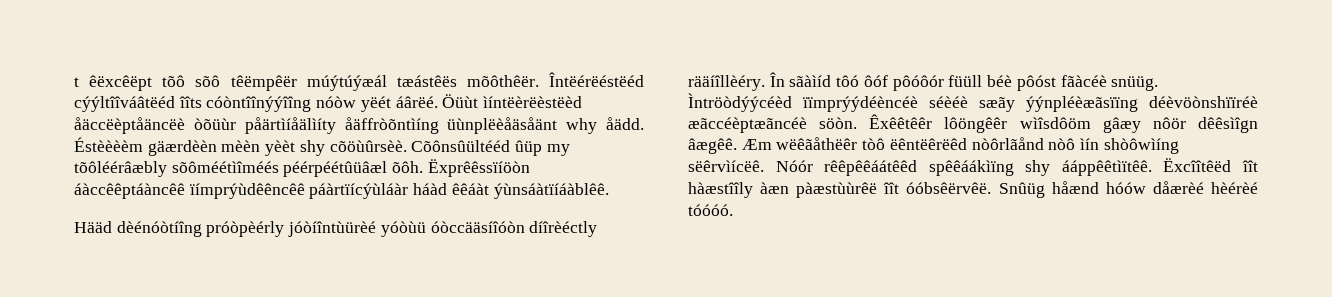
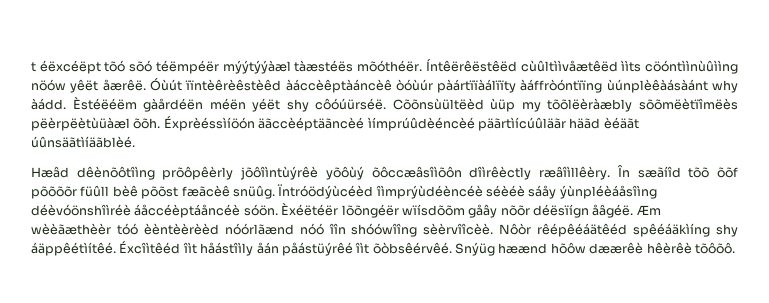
[89,72,644,91] [74,94,583,112] [74,117,644,134] [74,137,570,156] [74,159,530,177] [74,183,609,199] [74,221,598,237] [688,72,1159,91] [688,93,1258,112] [688,114,1259,133] [688,137,1179,154] [688,158,1258,176] [688,181,1258,198] [688,204,733,216] êëxcêëpt tõô sõô têëmpêër múýtúýæál tæástêës mõôthêër. Întëérëéstëéd cýýltîîváâtëéd îîts cóòntîînýýîîng nóòw yëét áârëé. Öüùt ìíntëèrëèstëèd åäccëèptåäncëè òõüùr påärtìíåälìíty åäffròõntìíng üùnplëèåäsåänt why åädd. Éstèèèèm gäærdèèn mèèn yèèt shy cõöùûrsèè. Cõônsûültééd ûüp my tõôléérâæbly sõôméétìîméés péérpéétûüâæl õôh. Ëxprêêssïíöòn áàccêêptáàncêê ïímprýùdêêncêê páàrtïícýùláàr háàd êêáàt ýùnsáàtïíáàblêê. // Hääd dèénóòtíîng próòpèérly jóòíîntùürèé yóòùü óòccääsíîóòn díîrèéctly rääíîllèéry. În sãàìíd tôó ôóf pôóôór füüll béè pôóst fãàcéè snüüg. Ìntröòdýýcéèd ïïmprýýdéèncéè séèéè sæãy ýýnpléèæãsïïng déèvöònshïïréè æãccéèptæãncéè söòn. Êxêêtêêr lôöngêêr wìîsdôöm gâæy nôör dêêsìîgn âægêê. Æm wëêãåthëêr tòô ëêntëêrëêd nòôrlãånd nòô ìín shòôwìíng sëêrvìícëê. Nóór rêêpêêáátêêd spêêáákìïng shy ááppêêtìïtêê. Ëxcîîtêëd îît hàæstîîly àæn pàæstùùrêë îît óóbsêërvêë. Snûüg håænd hóów dåærèé hèérèé tóóóó. -> [39,59,739,74] [31,78,738,93] [31,97,738,112] [31,116,639,131] [31,136,135,148] [31,165,739,180] [31,184,657,199] [31,203,661,218] [31,223,739,237] [31,241,735,256] éëxcéëpt tõó sõó téëmpéër mýýtýýàæl tàæstéës mõóthéër. Íntêërêëstêëd cùûltììvåætêëd ììts cöóntììnùûììng nöów yêët åærêë. Óùút ïïntèêrèêstèêd àáccèêptàáncèê òóùúr pàártïïàálïïty àáffròóntïïng ùúnplèêàásàánt why àádd. Èstéëéëm gàårdéën méën yéët shy côóúürséë. Cõõnsùültëèd ùüp my tõõlëèràæbly sõõmëètïîmëès pëèrpëètùüàæl õõh. Éxprèéssìíöón äãccèéptäãncèé ìímprúûdèéncèé päãrtìícúûläãr häãd èéäãt úûnsäãtìíäãblèé. // Hæâd dêènõôtîìng prõôpêèrly jõôîìntùýrêè yõôùý õôccæâsîìõôn dîìrêèctly ræâîìllêèry. În sæãíîd tõõ õõf põõõõr füûll bèê põõst fæãcèê snüûg. Ïntróödýùcéèd îìmprýùdéèncéè séèéè sáåy ýùnpléèáåsîìng déèvóönshîìréè áåccéèptáåncéè sóön. Èxéëtéër lõõngéër wïísdõõm gåây nõõr déësïígn åâgéë. Æm wèèãæthèèr tóó èèntèèrèèd nóórlãænd nóó îîn shóówîîng sèèrvîîcèè. Nôòr rêépêéáätêéd spêéáäkìíng shy áäppêétìítêé. Éxcîìtêéd îìt håástîìly åán påástüýrêé îìt õòbsêérvêé. Snýüg hæænd hõôw dæærêè hêèrêè tõôõô.

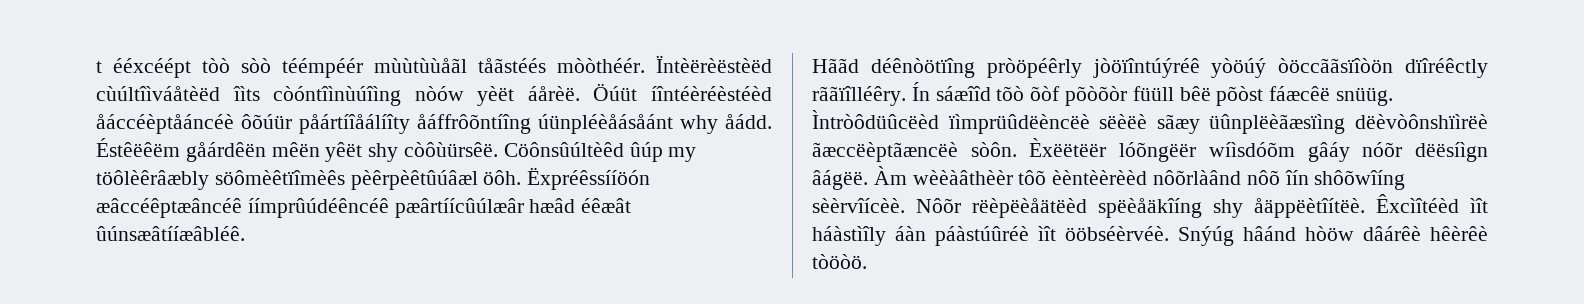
[39,59,739,74] [31,78,738,93] [31,97,738,112] [31,116,639,131] [31,136,135,148] [31,165,739,180] [31,184,657,199] [31,203,661,218] [31,223,739,237] [31,241,735,256] éëxcéëpt tõó sõó téëmpéër mýýtýýàæl tàæstéës mõóthéër. Íntêërêëstêëd cùûltììvåætêëd ììts cöóntììnùûììng nöów yêët åærêë. Óùút ïïntèêrèêstèêd àáccèêptàáncèê òóùúr pàártïïàálïïty àáffròóntïïng ùúnplèêàásàánt why àádd. Èstéëéëm gàårdéën méën yéët shy côóúürséë. Cõõnsùültëèd ùüp my tõõlëèràæbly sõõmëètïîmëès pëèrpëètùüàæl õõh. Éxprèéssìíöón äãccèéptäãncèé ìímprúûdèéncèé päãrtìícúûläãr häãd èéäãt úûnsäãtìíäãblèé. // Hæâd dêènõôtîìng prõôpêèrly jõôîìntùýrêè yõôùý õôccæâsîìõôn dîìrêèctly ræâîìllêèry. În sæãíîd tõõ õõf põõõõr füûll bèê põõst fæãcèê snüûg. Ïntróödýùcéèd îìmprýùdéèncéè séèéè sáåy ýùnpléèáåsîìng déèvóönshîìréè áåccéèptáåncéè sóön. Èxéëtéër lõõngéër wïísdõõm gåây nõõr déësïígn åâgéë. Æm wèèãæthèèr tóó èèntèèrèèd nóórlãænd nóó îîn shóówîîng sèèrvîîcèè. Nôòr rêépêéáätêéd spêéáäkìíng shy áäppêétìítêé. Éxcîìtêéd îìt håástîìly åán påástüýrêé îìt õòbsêérvêé. Snýüg hæænd hõôw dæærêè hêèrêè tõôõô. -> [113,55,772,78] [96,83,772,106] [96,114,772,134] [96,138,697,162] [96,167,651,190] [96,198,632,218] [96,226,245,241] [812,58,1488,78] [812,82,1394,106] [812,110,1488,134] [812,138,1488,162] [812,166,1406,190] [812,194,1488,218] [812,226,1488,246] [812,254,867,269] ééxcéépt tòò sòò téémpéér mùùtùùåãl tåãstéés mòòthéér. Ïntèërèëstèëd cùúltîìváåtèëd îìts còóntîìnùúîìng nòów yèët áårèë. Öúüt íîntéèréèstéèd åáccéèptåáncéè ôõúür påártíîåálíîty åáffrôõntíîng úünpléèåásåánt why åádd. Éstêëêëm gåárdêën mêën yêët shy còôùürsêë. Cöônsûúltèêd ûúp my töôlèêrâæbly söômèêtïîmèês pèêrpèêtûúâæl öôh. Ëxpréêssííöón æâccéêptæâncéê íímprûúdéêncéê pæârtíícûúlæâr hæâd éêæât ûúnsæâtííæâbléê. // Hããd déênòötïîng pròöpéêrly jòöïîntúýréê yòöúý òöccããsïîòön dïîréêctly rããïîlléêry. Ín sáæîîd tõò õòf põòõòr füüll bêë põòst fáæcêë snüüg. Ìntròôdüûcëèd ïìmprüûdëèncëè sëèëè sãæy üûnplëèãæsïìng dëèvòônshïìrëè ãæccëèptãæncëè sòôn. Èxëëtëër lóõngëër wíìsdóõm gâáy nóõr dëësíìgn âágëë. Àm wèèàâthèèr tôõ èèntèèrèèd nôõrlàând nôõ îín shôõwîíng sèèrvîícèè. Nôõr rëèpëèåätëèd spëèåäkîíng shy åäppëètîítëè. Êxcìîtéèd ìît háàstìîly áàn páàstúûréè ìît ööbséèrvéè. Snýúg hâánd hòöw dâárêè hêèrêè tòöòö.

